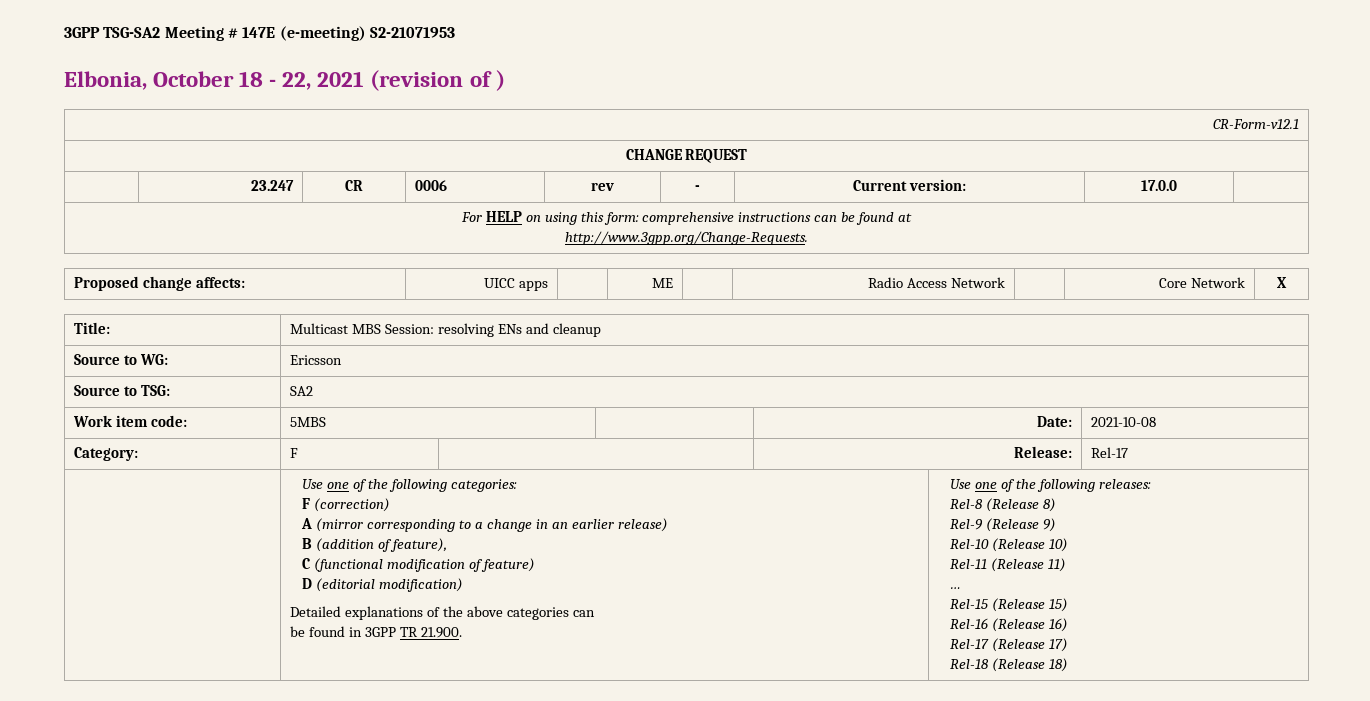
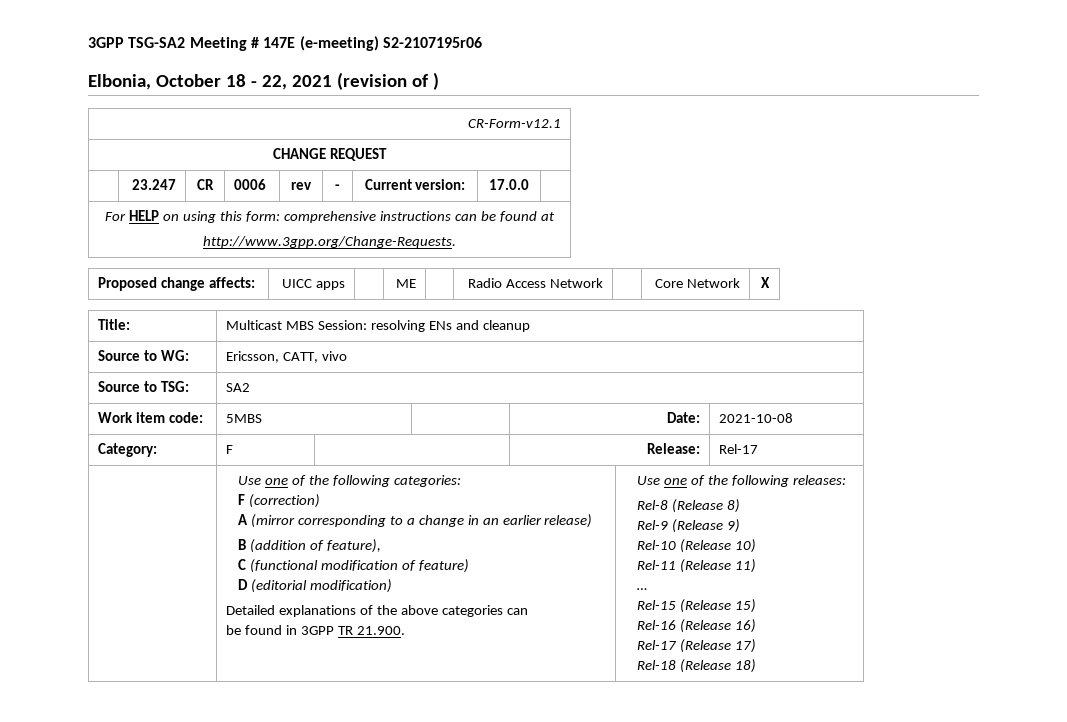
[369,27,455,38] S2-21071953 -> [382,37,482,48] S2-2107195r06
[290,355,343,365] Ericsson -> [226,351,348,363] Ericsson, CATT, vivo

